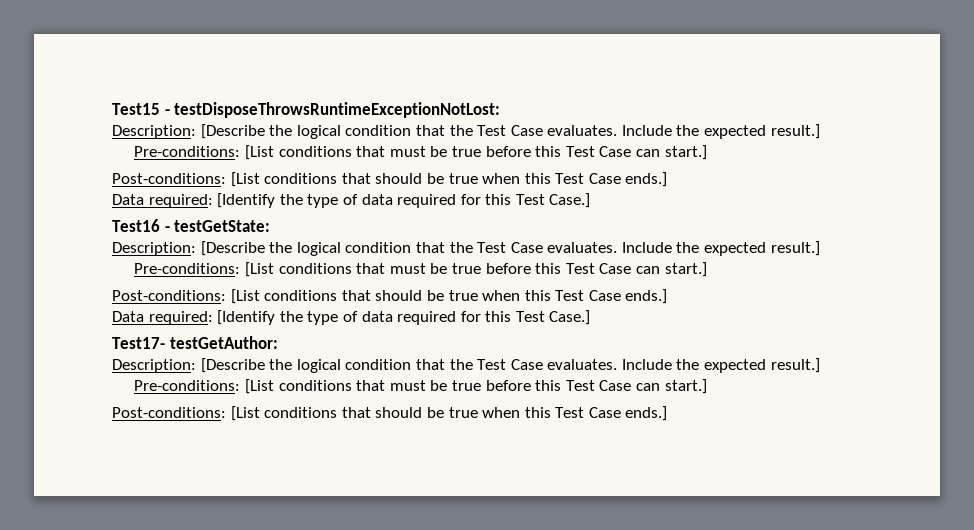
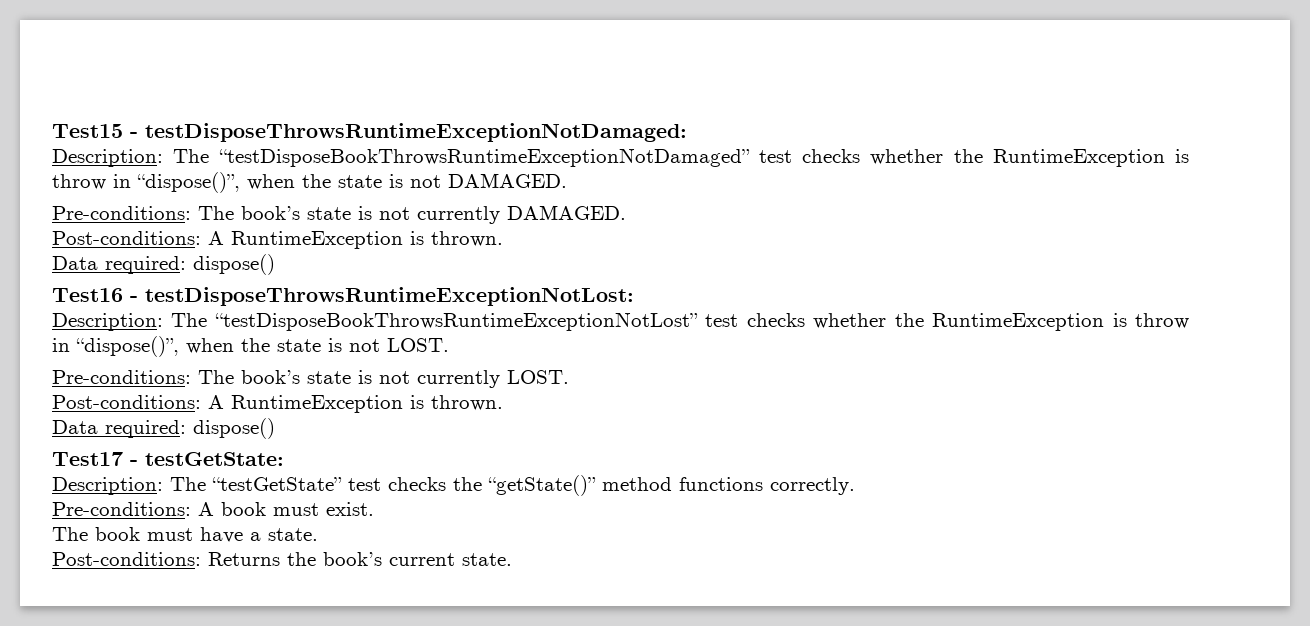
[174,102,501,118] [112,124,820,139] [134,145,707,160] [112,172,668,187] [112,193,591,208] [112,219,271,232] [112,241,820,256] [134,262,707,277] [112,289,668,304] [112,310,591,325] [112,336,278,349] [112,358,820,373] [134,379,707,394] [112,406,668,421] testDisposeThrowsRuntimeExceptionNotLost: // Description: [Describe the logical condition that the Test Case evaluates. Include the expected result.] // Pre-conditions: [List conditions that must be true before this Test Case can start.] // Post-conditions: [List conditions that should be true when this Test Case ends.] // Data required: [Identify the type of data required for this Test Case.] // Test16 - testGetState: // Description: [Describe the logical condition that the Test Case evaluates. Include the expected result.] // Pre-conditions: [List conditions that must be true before this Test Case can start.] // Post-conditions: [List conditions that should be true when this Test Case ends.] // Data required: [Identify the type of data required for this Test Case.] // Test17- testGetAuthor: // Description: [Describe the logical condition that the Test Case evaluates. Include the expected result.] // Pre-conditions: [List conditions that must be true before this Test Case can start.] // Post-conditions: [List conditions that should be true when this Test Case ends.] -> [145,123,687,142] [52,148,1189,167] [52,172,567,193] [52,205,626,224] [52,231,503,249] [52,254,275,275] [52,287,634,306] [52,312,1189,331] [52,336,449,357] [52,370,569,388] [52,395,503,413] [52,418,275,439] [52,452,284,466] [52,475,855,496] [52,502,374,516] [52,527,318,543] [52,552,512,566] testDisposeThrowsRuntimeExceptionNotDamaged: // Description: The “testDisposeBookThrowsRuntimeExceptionNotDamaged” test checks whether the RuntimeException is throw in “dispose()”, when the state is not DAMAGED. // Pre-conditions: The book’s state is not currently DAMAGED. // Post-conditions: A RuntimeException is thrown. // Data required: dispose() // Test16 - testDisposeThrowsRuntimeExceptionNotLost: // Description: The “testDisposeBookThrowsRuntimeExceptionNotLost” test checks whether the RuntimeException is throw in “dispose()”, when the state is not LOST. // Pre-conditions: The book’s state is not currently LOST. // Post-conditions: A RuntimeException is thrown. // Data required: dispose() // Test17 - testGetState: // Description: The “testGetState” test checks the “getState()” method functions correctly. // Pre-conditions: A book must exist. // The book must have a state. // Post-conditions: Returns the book’s current state.

